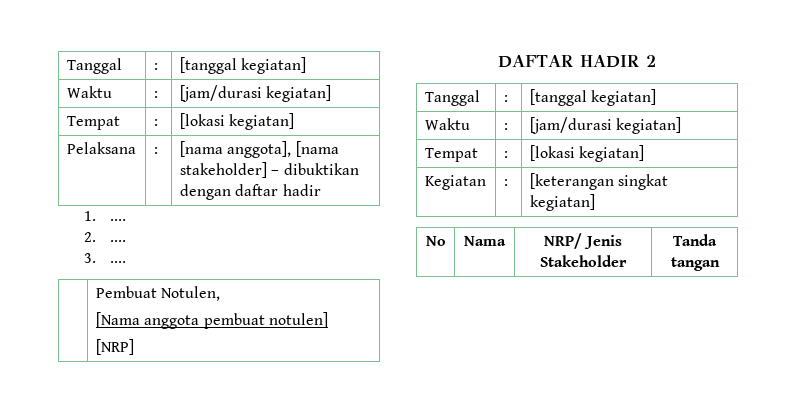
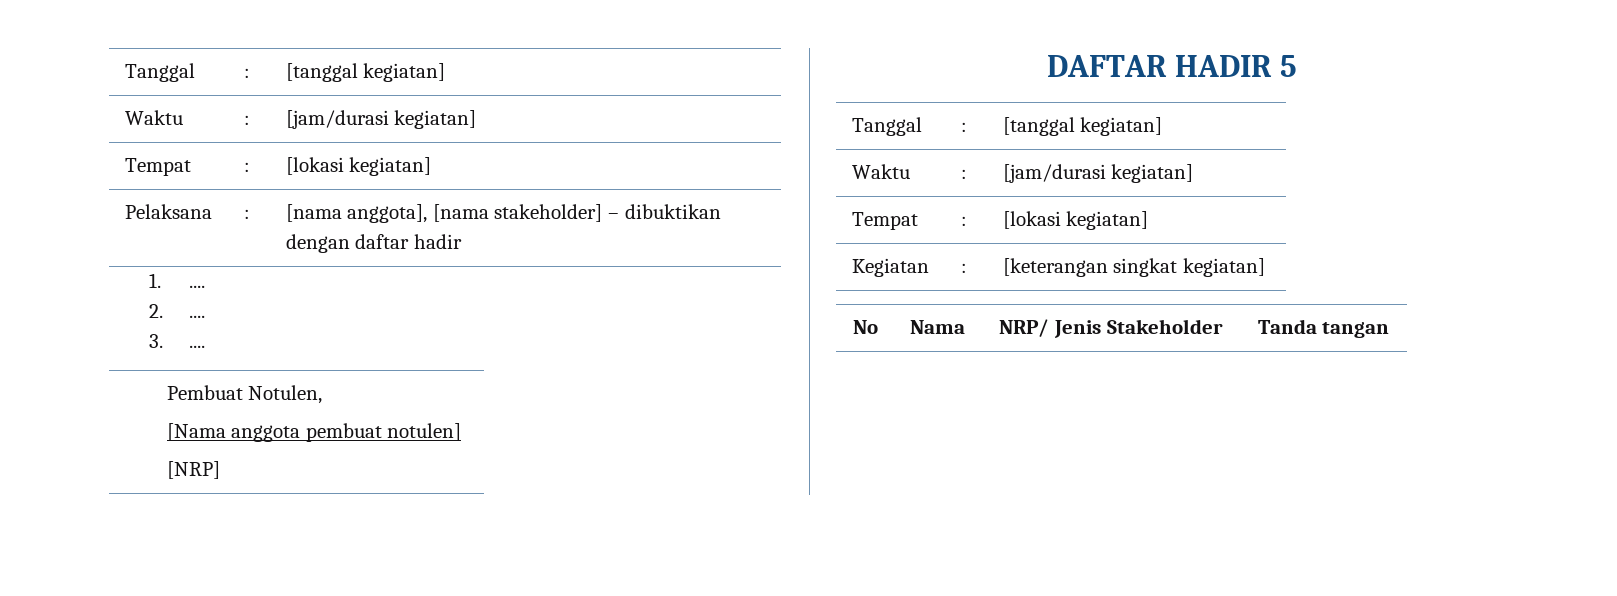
[645,55,656,67] 2 -> [1279,55,1297,77] 5

